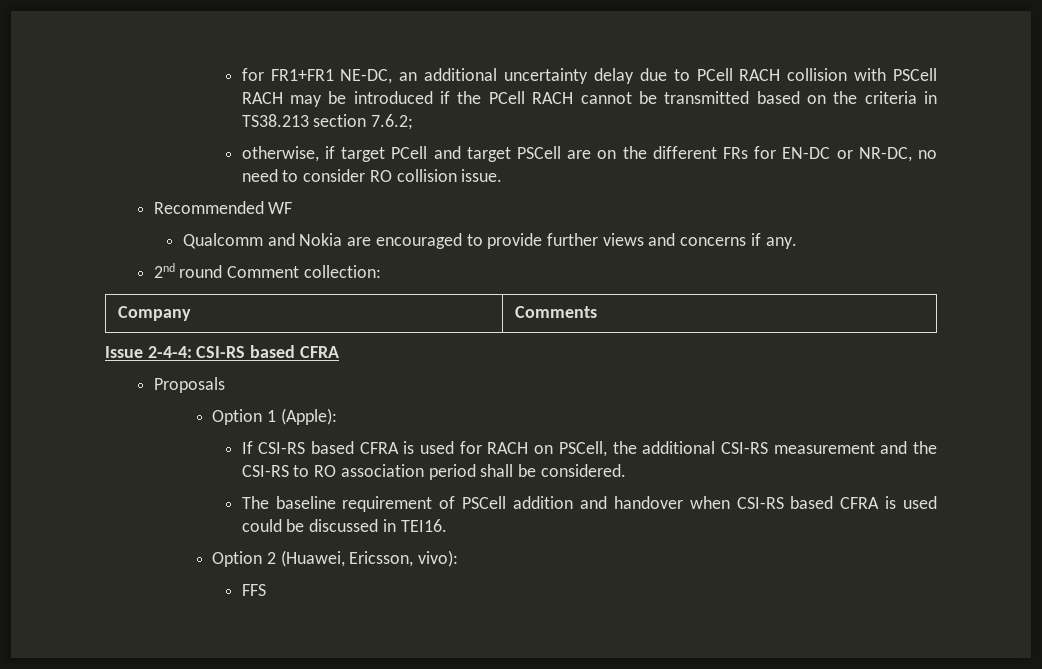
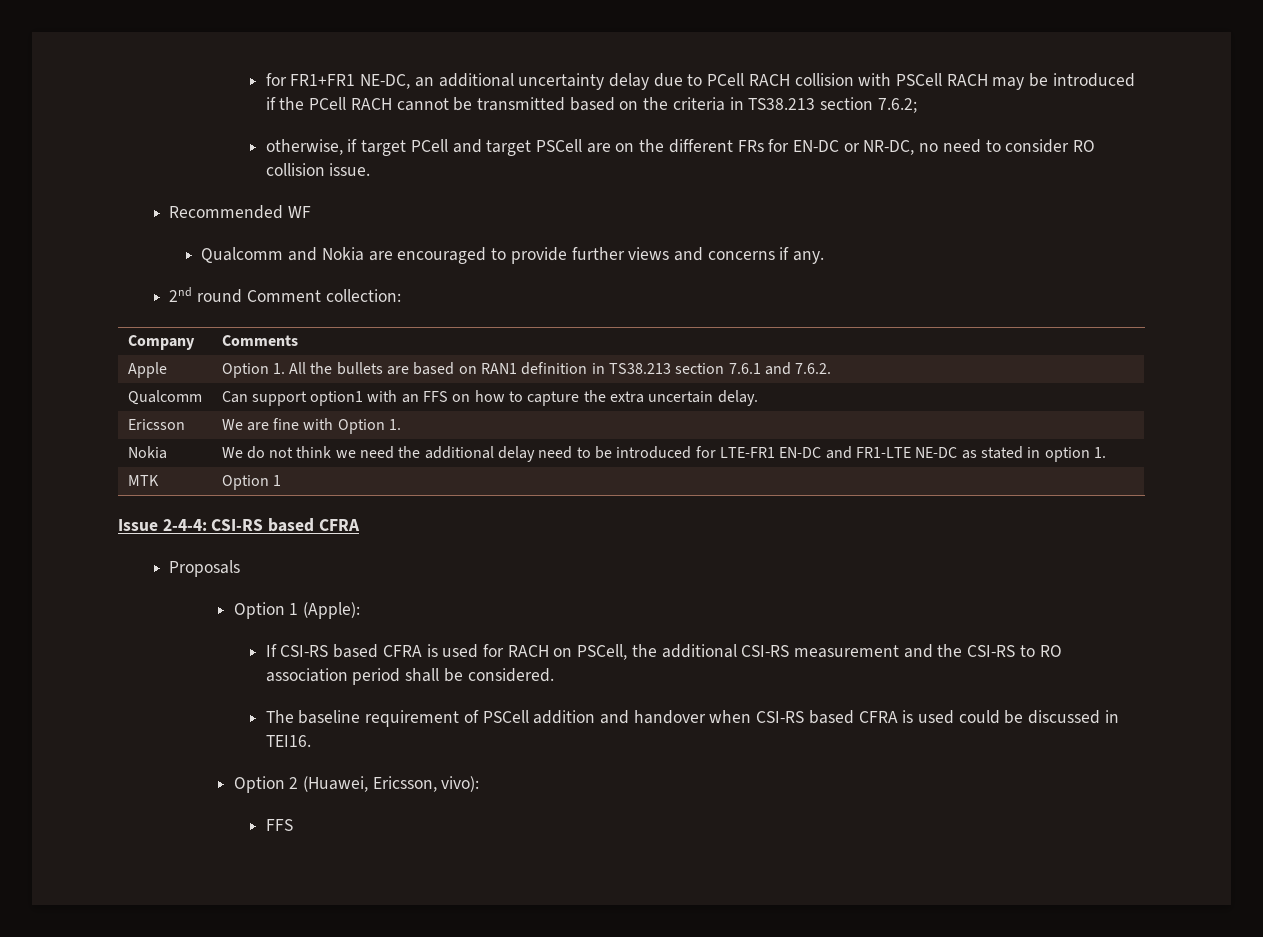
(597, 312) none -> [127,362,167,378] [221,362,832,378] [127,390,202,405] [221,390,758,406] [127,419,185,430] [221,418,402,434] [127,446,167,459] [221,446,1106,462] [127,475,159,486] [221,475,281,490] // Apple | Option 1. All the bullets are based on RAN1 definition in TS38.213 section 7.6.1 and 7.6.2. // Qualcomm | Can support option1 with an FFS on how to capture the extra uncertain delay. // Ericsson | We are fine with Option 1. // Nokia | We do not think we need the additional delay need to be introduced for LTE-FR1 EN-DC and FR1-LTE NE-DC as stated in option 1. // MTK | Option 1

